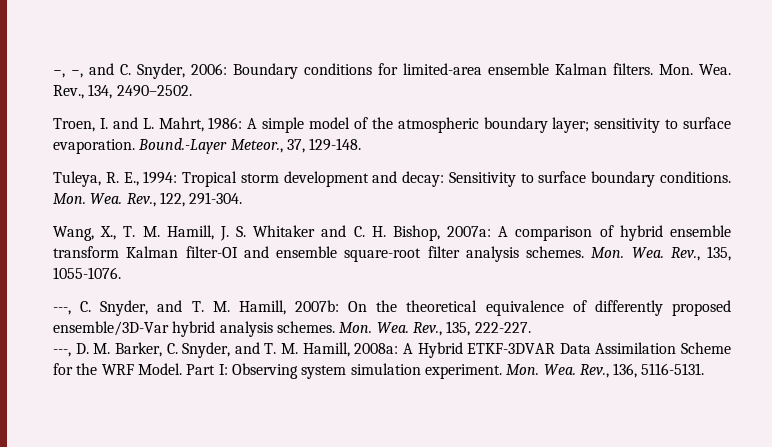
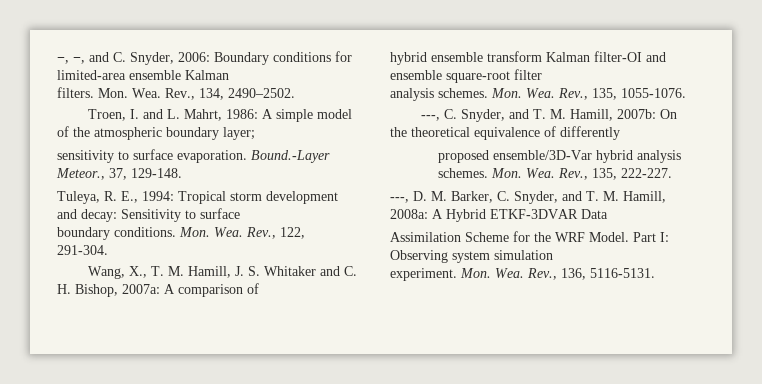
(607, 69) none -> (229, 75) //
(590, 125) none -> (255, 133) //
(587, 177) none -> (240, 213) //
(614, 231) none -> (259, 288) //
(460, 252) none -> (542, 74) //
(663, 308) none -> (620, 133) //
(591, 348) none -> (608, 214) //
(421, 369) none -> (553, 255) //

